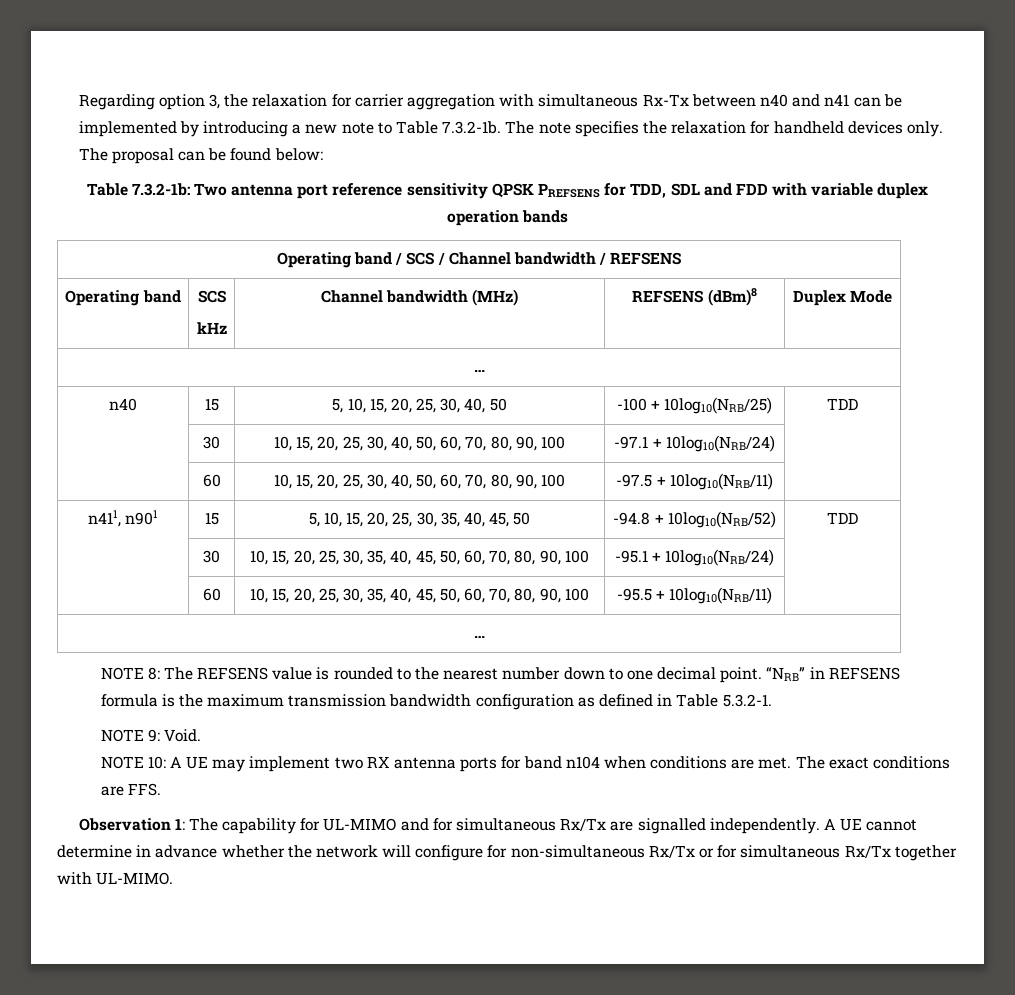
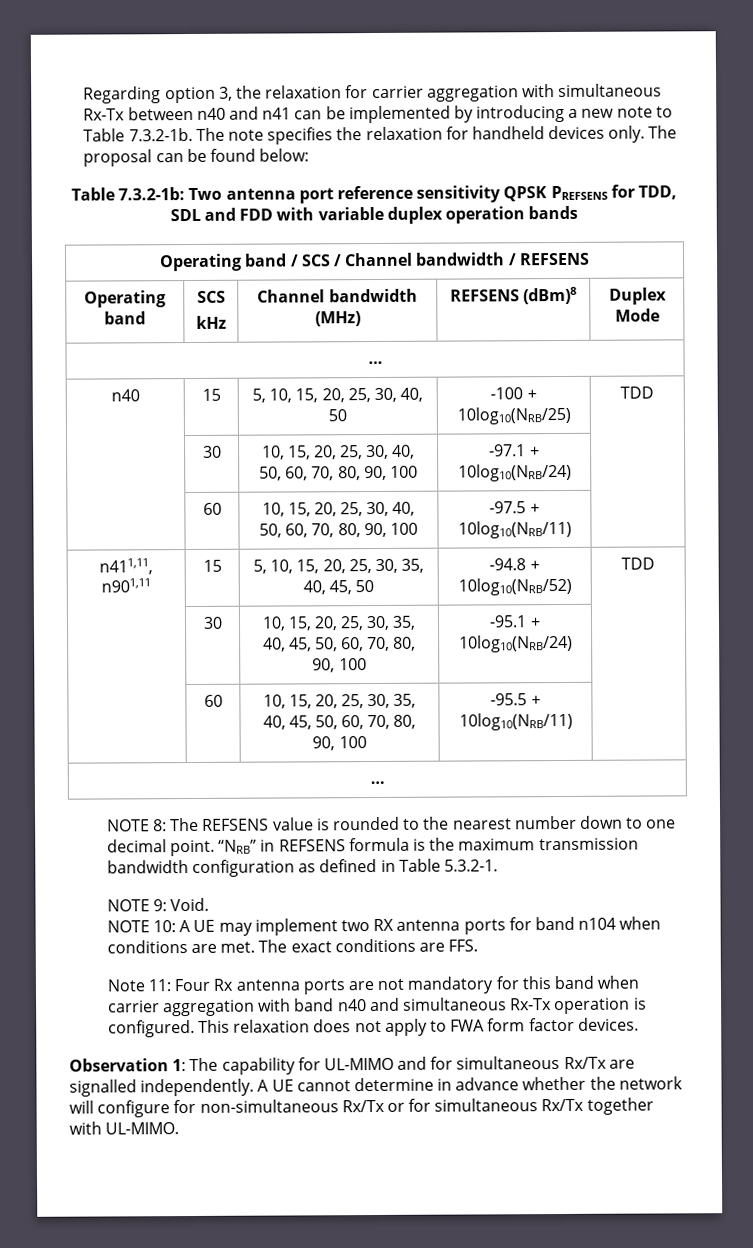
[87,510,159,527] n411, n901 -> [99,558,153,575] [101,578,151,593] n411,11, n901,11
(161, 789) none -> [106,975,640,995] [107,997,647,1017] [107,1017,639,1038] // Note 11: Four Rx antenna ports are not mandatory for this band when carrier aggregation with band n40 and simultaneous Rx-Tx operation is configured. This relaxation does not apply to FWA form factor devices.

